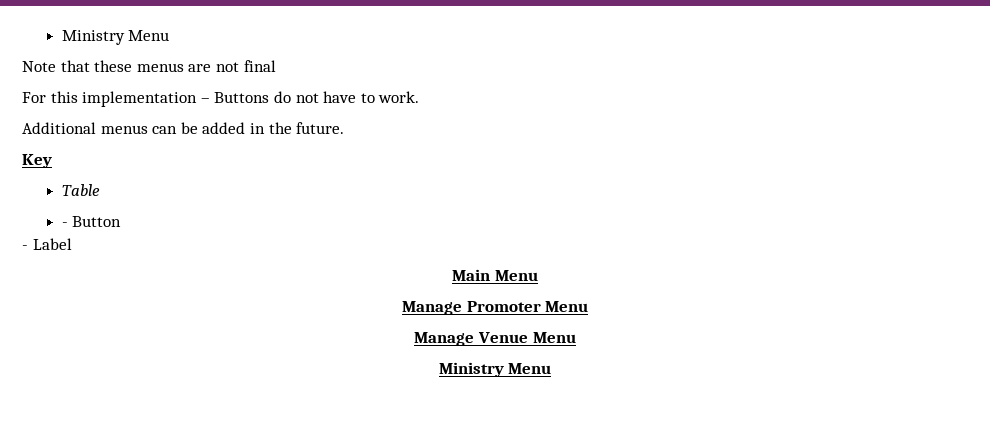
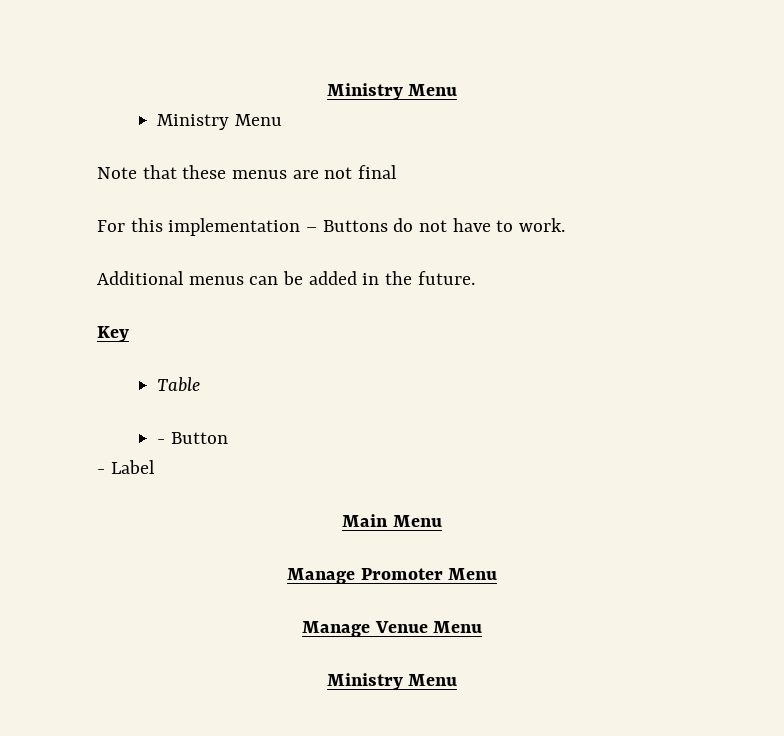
[61,30,170,45] Ministry Menu -> [326,83,458,100] [157,114,283,130] Ministry Menu // Ministry Menu

